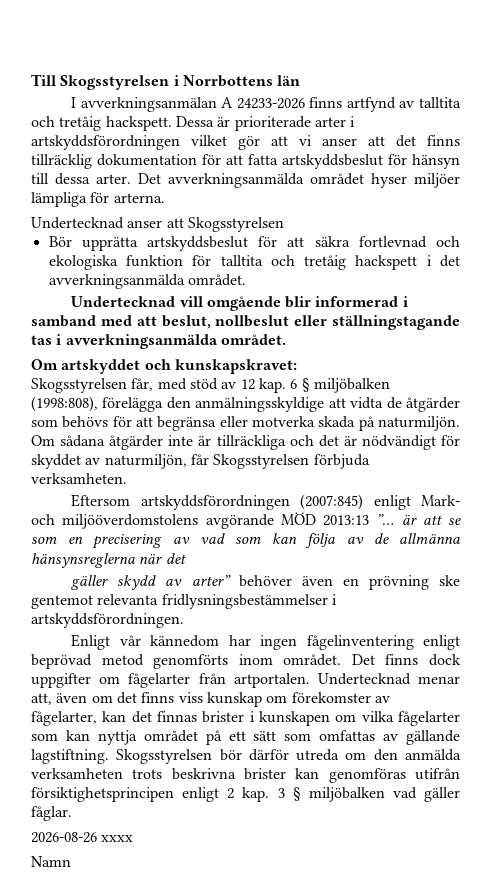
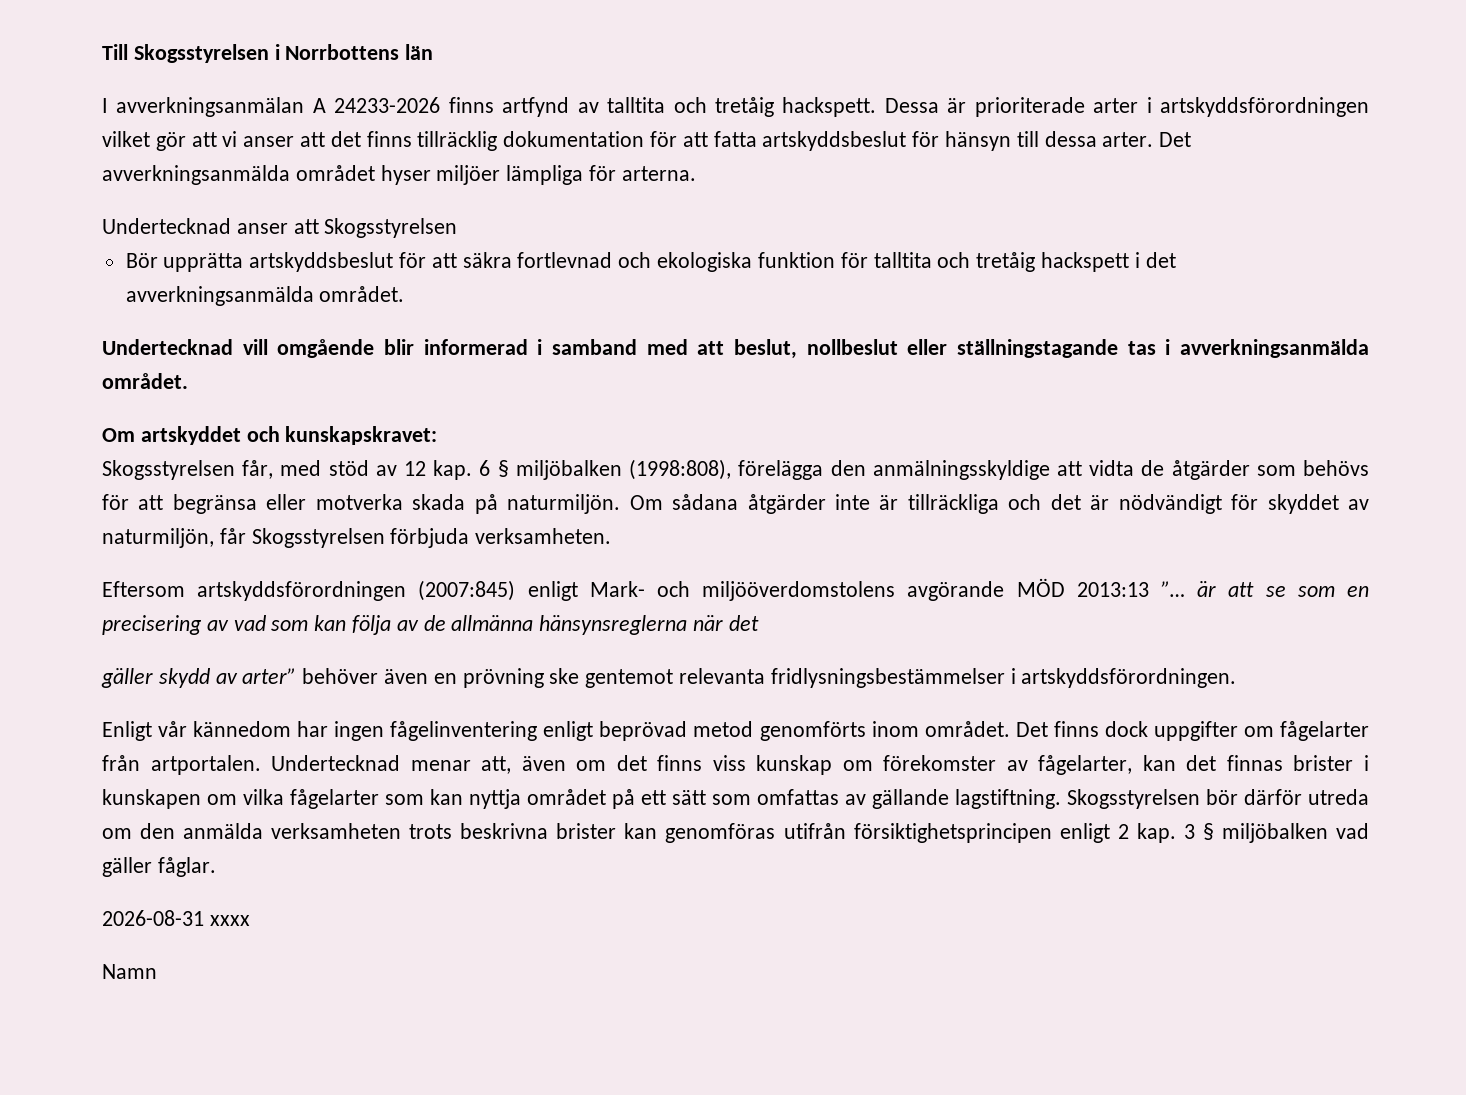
[31,832,97,843] 2026-08-26 -> [102,910,204,926] 2026-08-31

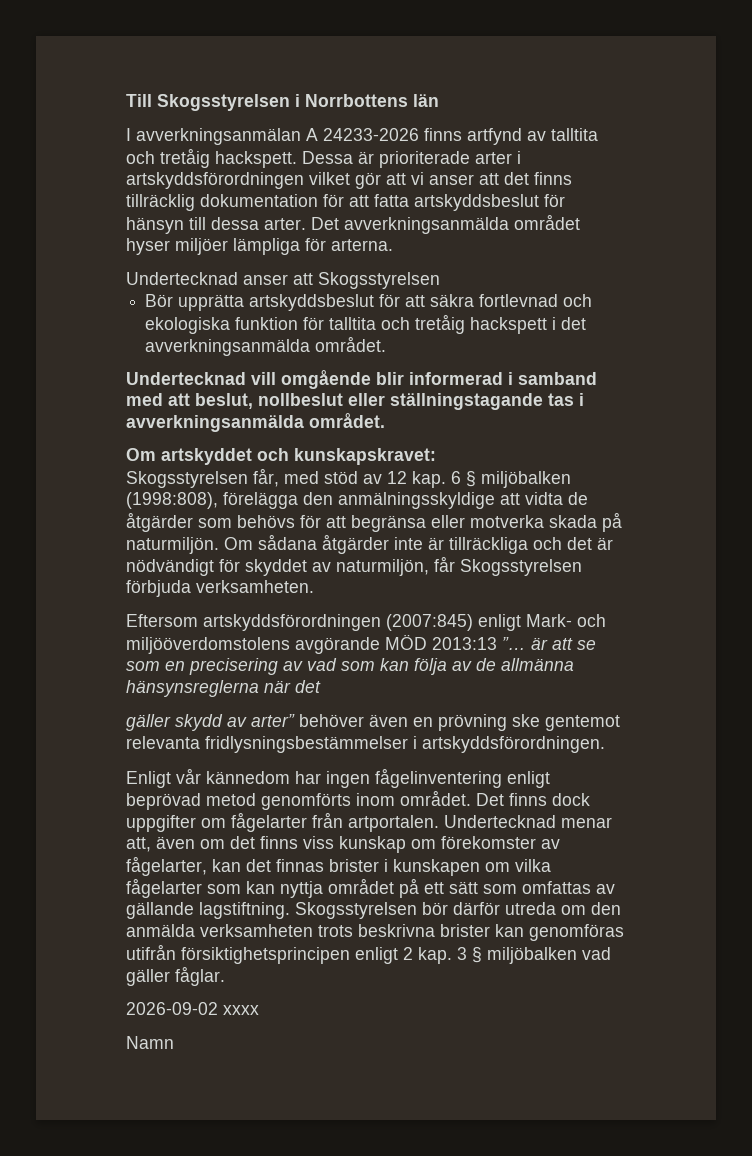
[102,910,204,926] 2026-08-31 -> [126,1002,218,1015] 2026-09-02

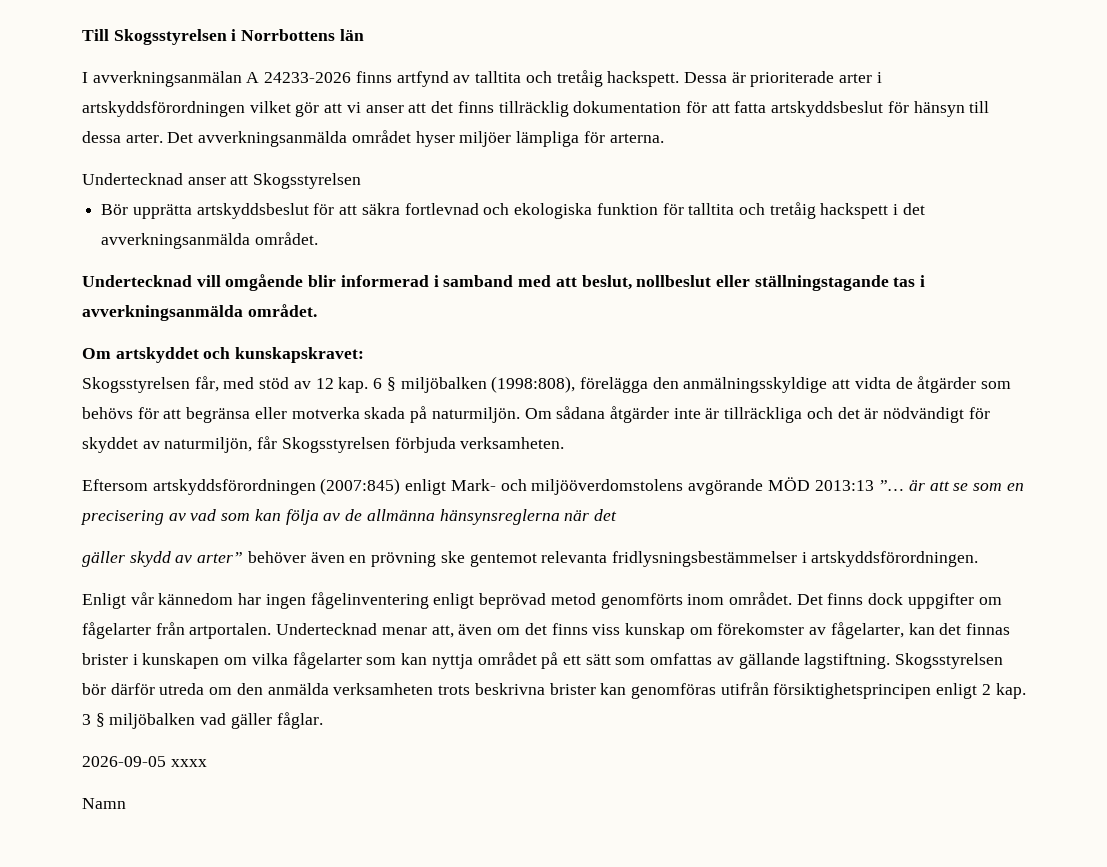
[126,1002,218,1015] 2026-09-02 -> [82,756,166,767] 2026-09-05

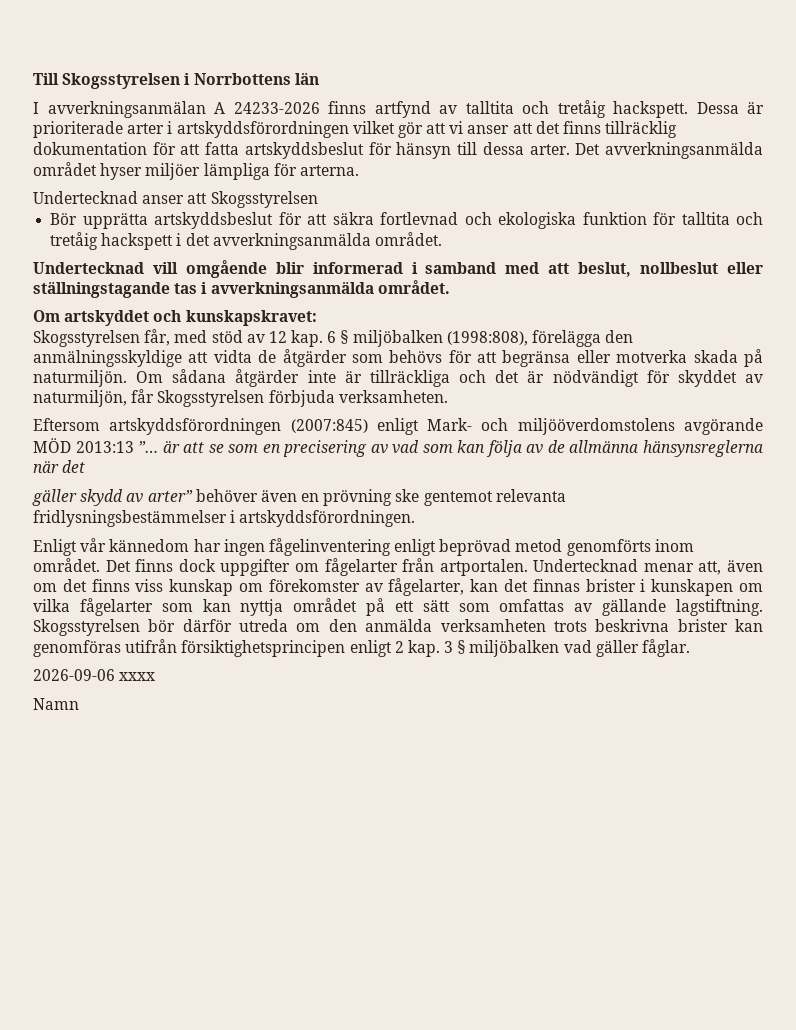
[82,756,166,767] 2026-09-05 -> [33,669,115,681] 2026-09-06

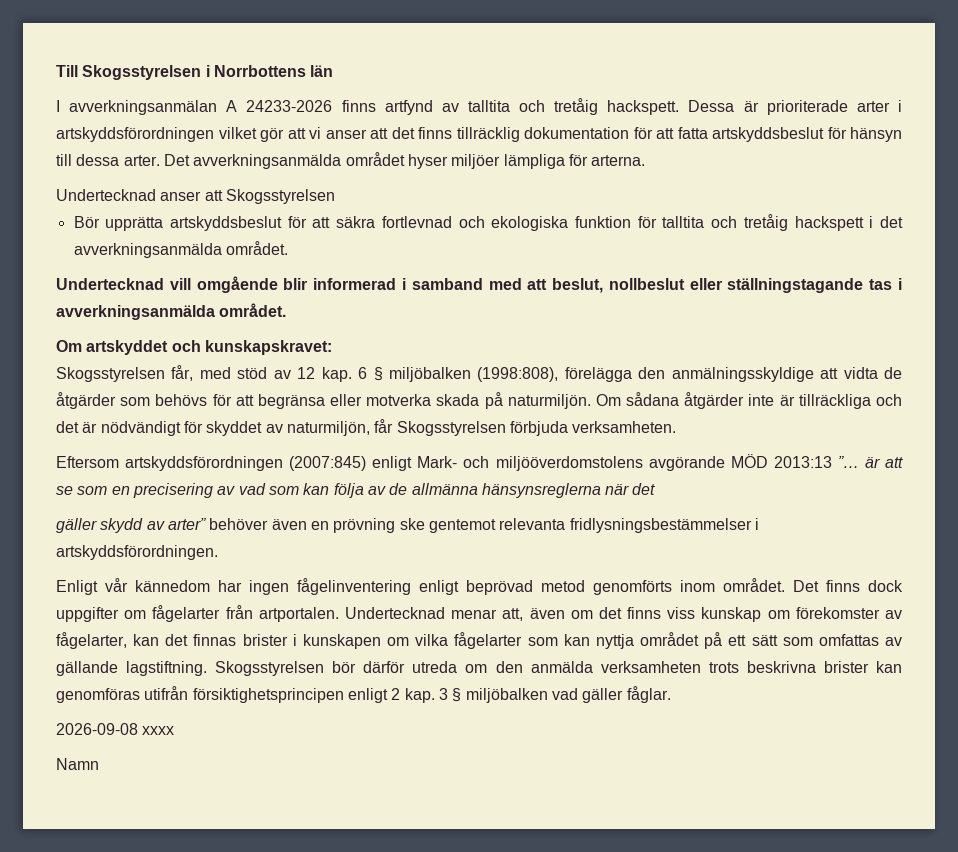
[33,669,115,681] 2026-09-06 -> [56,723,138,735] 2026-09-08

